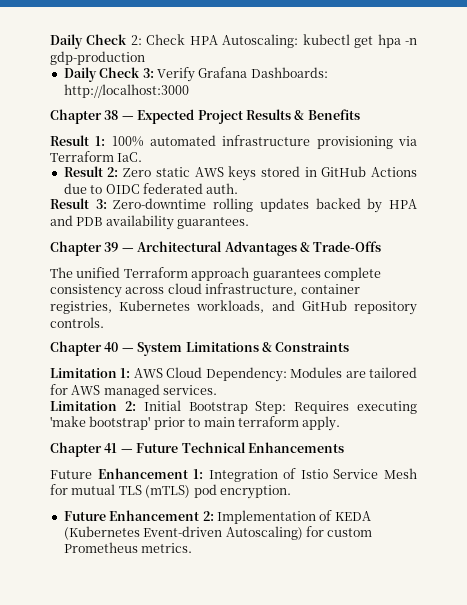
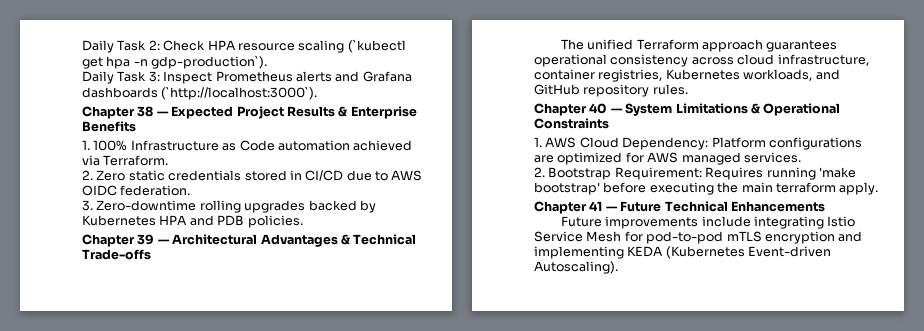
[50,34,128,49] Daily Check -> [82,40,147,53] Daily Task
[222,34,350,48] Autoscaling: kubectl -> [237,39,406,53] resource scaling (`kubectl
[50,51,145,65] [63,67,328,82] [63,84,189,98] gdp-production // Daily Check 3: Verify Grafana Dashboards: http://localhost:3000 -> [151,55,268,69] [82,71,412,84] [82,86,318,100] gdp-production`). // Daily Task 3: Inspect Prometheus alerts and Grafana dashboards (`http://localhost:3000`).
(305, 115) none -> [350,106,417,119] Enterprise
[50,135,417,149] [50,151,143,162] [63,166,418,181] [63,183,239,194] [50,198,107,209] Result 1: 100% automated infrastructure provisioning via Terraform IaC. // Result 2: Zero static AWS keys stored in GitHub Actions due to OIDC federated auth. // Result 3: -> [82,140,413,151] [82,155,169,166] [82,170,423,181] [82,185,191,196] [82,200,93,211] 1. 100% Infrastructure as Code automation achieved via Terraform. // 2. Zero static credentials stored in CI/CD due to AWS OIDC federation. // 3.
[259,198,309,212] updates -> [244,200,306,213] upgrades
(383, 205) none -> [82,215,156,226] Kubernetes
[105,215,250,230] availability guarantees. -> [247,215,303,228] policies.
[313,241,382,252] Trade-Offs -> [353,234,417,245] [82,249,151,260] Technical Trade-offs
[323,267,381,281] complete -> [534,54,607,67] operational
[50,317,104,328] controls. -> [652,84,688,95] rules.
(272, 347) none -> [763,103,841,116] Operational
[50,368,131,378] Limitation 1: -> [534,137,542,147] 1.
[290,367,417,378] Modules are tailored -> [711,137,862,150] [534,152,623,165] Platform configurations are optimized
[50,400,417,414] [50,416,201,430] Limitation 2: Initial Bootstrap Step: Requires executing 'make bootstrap' prior to -> [534,167,856,180] [534,182,739,195] 2. Bootstrap Requirement: Requires running 'make bootstrap' before executing the
[97,468,417,482] [50,484,291,499] [63,510,371,524] [63,526,373,540] [63,542,193,553] Enhancement 1: Integration of Istio Service Mesh for mutual TLS (mTLS) pod encryption. // Future Enhancement 2: Implementation of KEDA (Kubernetes Event-driven Autoscaling) for custom Prometheus metrics. -> [605,216,856,229] [534,231,863,244] [534,246,832,259] [534,261,618,274] improvements include integrating Istio Service Mesh for pod-to-pod mTLS encryption and implementing KEDA (Kubernetes Event-driven Autoscaling).

